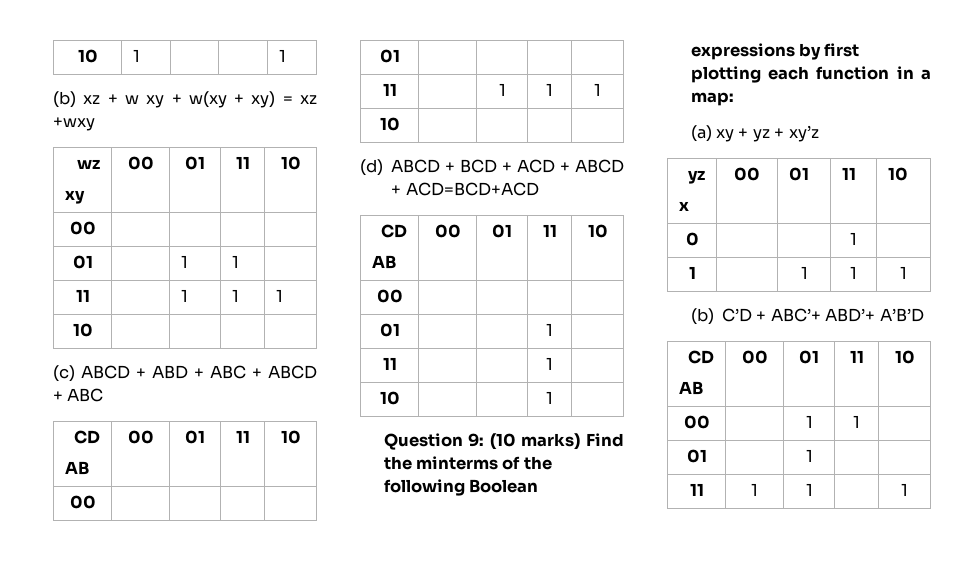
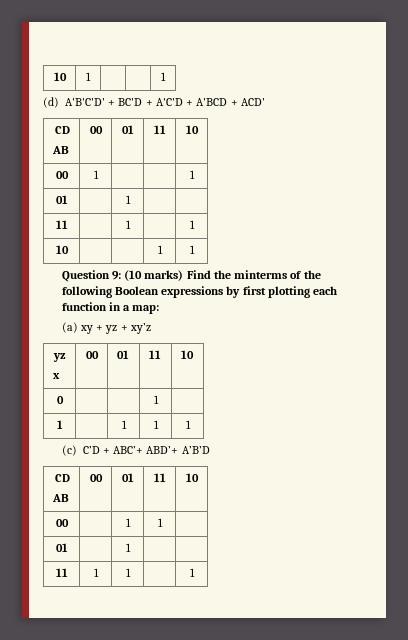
[77,49,98,63] [132,49,140,62] [278,49,286,62] [53,91,318,108] [53,117,95,131] [77,159,101,169] [64,190,85,204] [127,156,154,170] [185,156,205,170] [235,156,250,169] [280,156,301,170] [69,221,96,235] [72,255,93,269] [180,255,188,268] [231,255,239,268] [75,289,90,302] [180,289,188,302] [231,289,239,302] [275,289,283,302] [72,323,93,337] [53,365,317,382] [53,388,104,402] [74,430,101,444] [64,461,89,475] [127,430,154,444] [185,430,205,444] [235,430,250,443] [280,430,301,444] [69,495,96,509] [379,49,400,63] [382,83,397,96] [498,83,506,96] [546,83,553,96] [594,83,601,96] [379,117,400,131] [360,159,624,176] [391,182,539,196] [381,224,408,238] [371,255,396,269] [434,224,461,238] [492,224,512,238] [542,224,557,237] [587,224,608,238] [376,289,403,303] [379,323,400,337] [546,323,553,336] [382,357,397,370] [546,357,553,370] [379,391,400,405] [546,391,553,404] 10 | 1 | | | 1 // (b) xz + w xy + w(xy + xy) = xz +wxy // wz // xy | 00 | 01 | 11 | 10 // 00 | | | | // 01 | | 1 | 1 | // 11 | | 1 | 1 | 1 // 10 | | | | // (c) ABCD + ABD + ABC + ABCD + ABC // CD // AB | 00 | 01 | 11 | 10 // 00 | | | | // 01 | | | | // 11 | | 1 | 1 | 1 // 10 | | | | // (d) ABCD + BCD + ACD + ABCD + ACD=BCD+ACD // CD // AB | 00 | 01 | 11 | 10 // 00 | | | | // 01 | | | 1 | // 11 | | | 1 | // 10 | | | 1 | -> [53,72,67,81] [86,72,91,81] [161,72,166,81] [43,97,265,108] [55,126,71,134] [51,146,69,154] [89,126,103,134] [121,125,134,134] [153,125,166,134] [185,125,199,134] [55,171,69,179] [93,170,99,179] [189,170,195,179] [55,195,68,204] [125,195,131,204] [55,220,68,229] [125,220,131,229] [189,220,195,229] [55,245,69,254] [157,245,163,254] [189,245,195,254] 10 | 1 | | | 1 // (d) A'B'C'D' + BC'D + A'C'D + A'BCD + ACD' // CD // AB | 00 | 01 | 11 | 10 // 00 | 1 | | | 1 // 01 | | 1 | | // 11 | | 1 | | 1 // 10 | | | 1 | 1
[690,308,714,325] (b) -> [61,445,77,456] (c)

